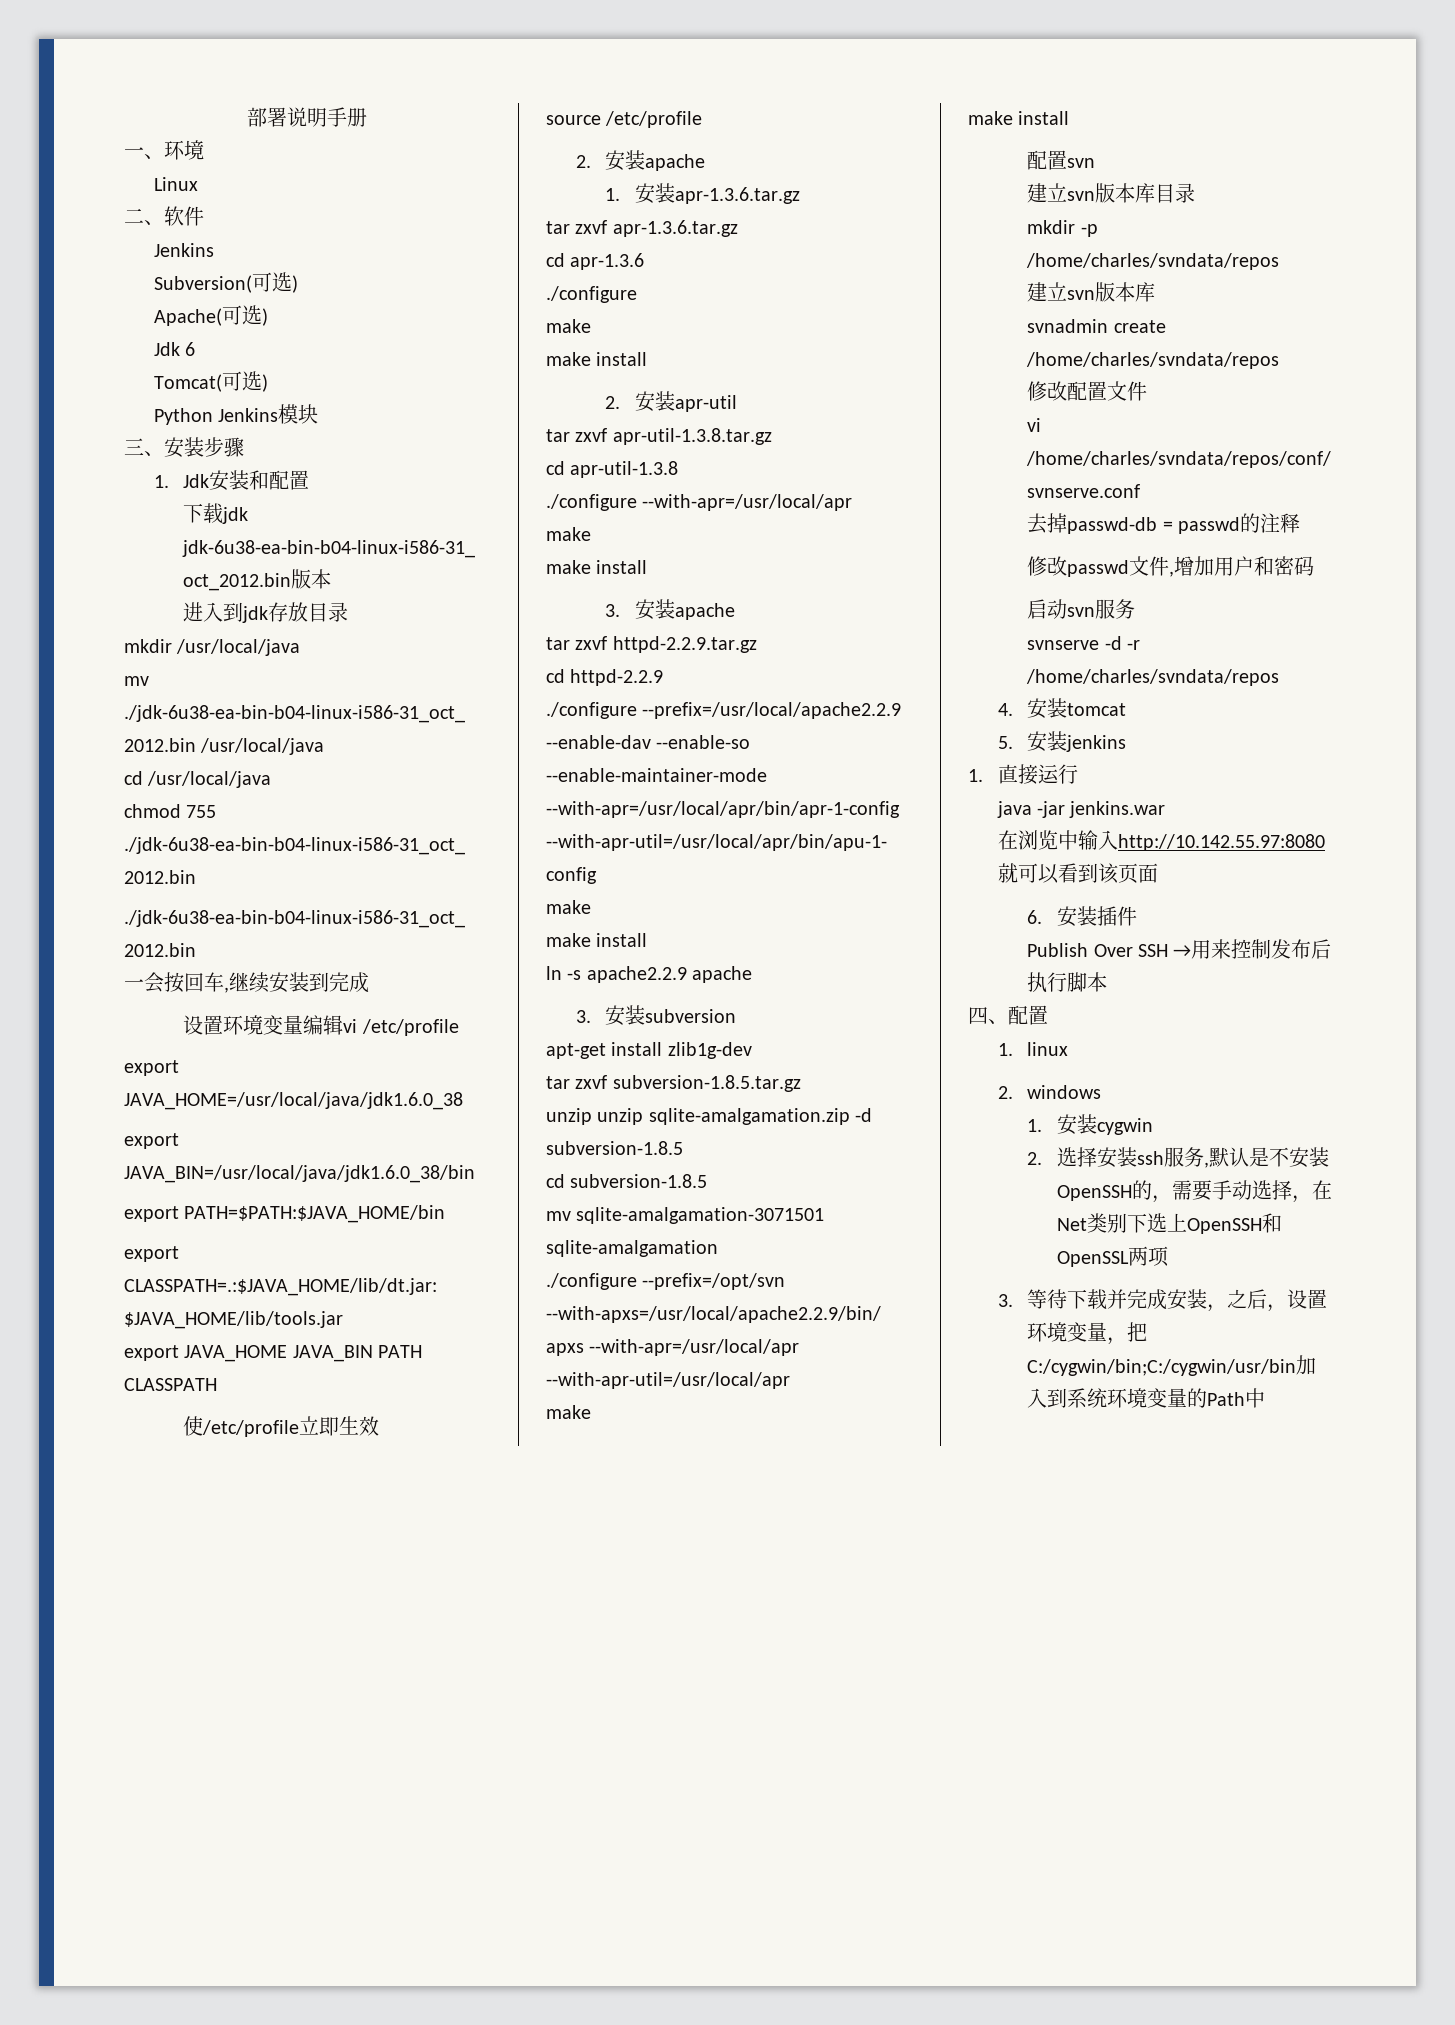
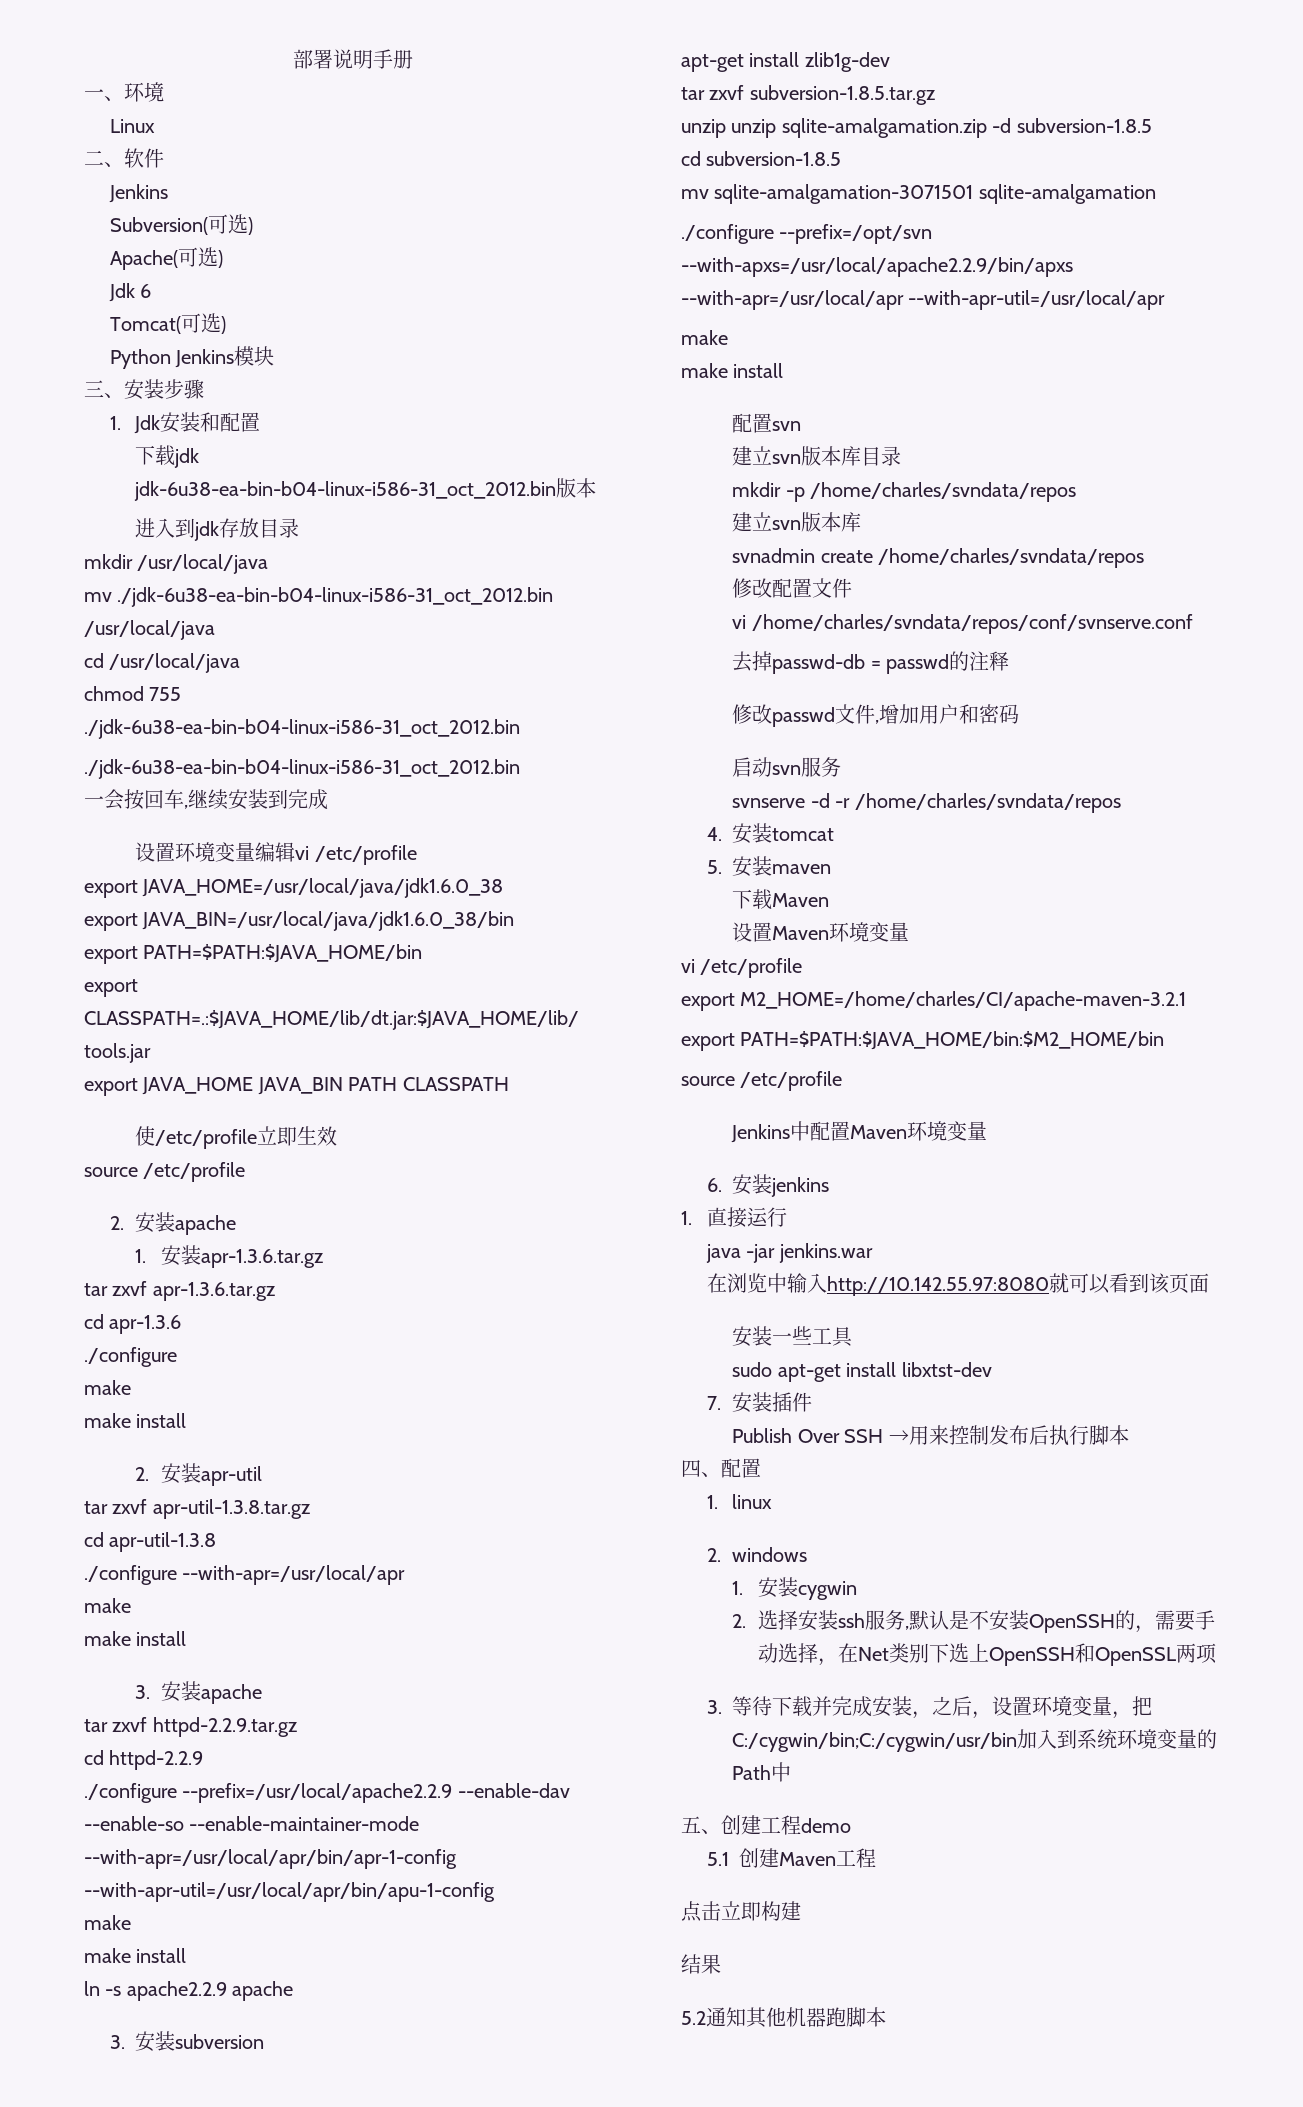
(1068, 741) none -> [772,864,832,874] [732,889,830,910] [732,922,910,942] [681,958,803,978] [681,991,1187,1011] [681,1031,1165,1051] [681,1071,843,1091] [731,1121,988,1143] [706,1174,773,1195] maven // 下载Maven // 设置Maven环境变量 // vi /etc/profile // export M2_HOME=/home/charles/CI/apache-maven-3.2.1 // export PATH=$PATH:$JAVA_HOME/bin:$M2_HOME/bin // source /etc/profile // Jenkins中配置Maven环境变量 // 6.安装
[1027,910,1043,924] 6. -> [732,1326,854,1347] [732,1362,992,1382] [706,1396,721,1410] 安装一些工具 // sudo apt-get install libxtst-dev // 7.
(1266, 1398) none -> [681,1815,851,1835] [706,1848,876,1868] [681,1901,801,1922] [681,1954,721,1974] [681,2007,886,2028] // 五、创建工程demo // 5.1创建Maven工程 // 点击立即构建 // 结果 // 5.2通知其他机器跑脚本

